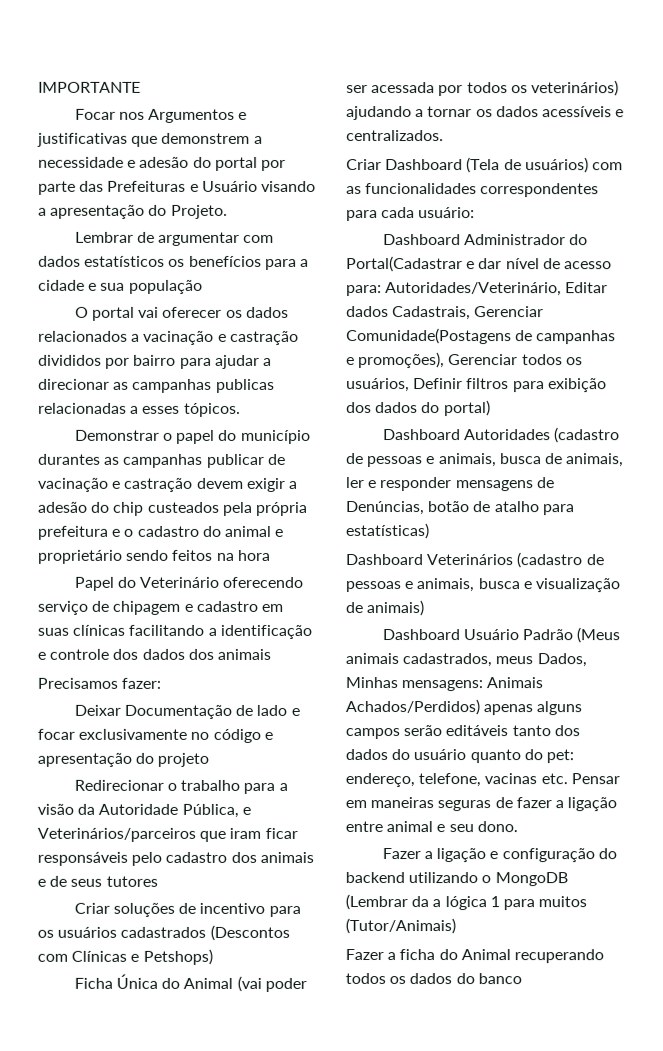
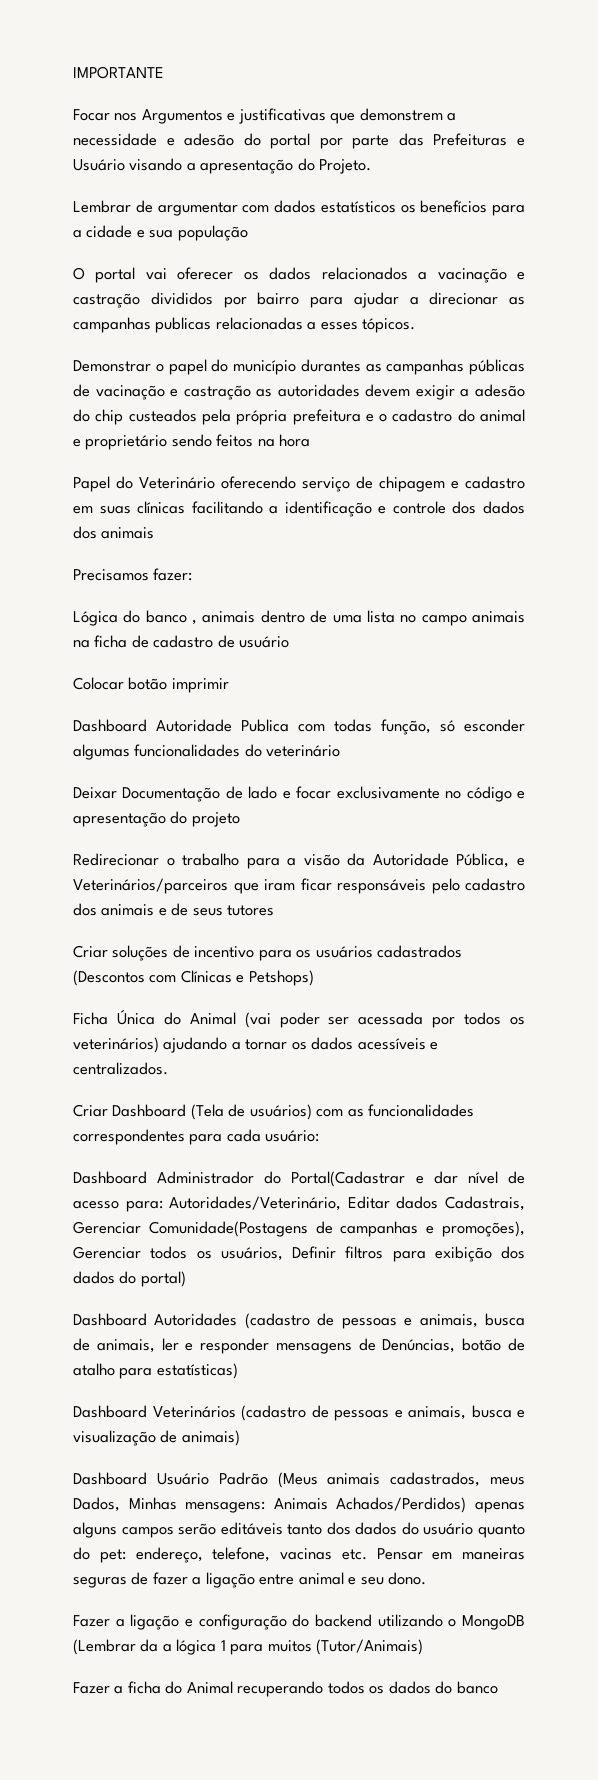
[206,453,265,468] publicar -> [469,359,525,375] públicas
(194, 484) none -> [256,384,360,397] as autoridades
(162, 683) none -> [73,610,525,626] [73,635,290,648] [73,677,229,693] [73,719,525,735] [73,744,341,760] // Lógica do banco , animais dentro de uma lista no campo animais na ficha de cadastro de usuário // Colocar botão imprimir // Dashboard Autoridade Publica com todas função, só esconder algumas funcionalidades do veterinário

